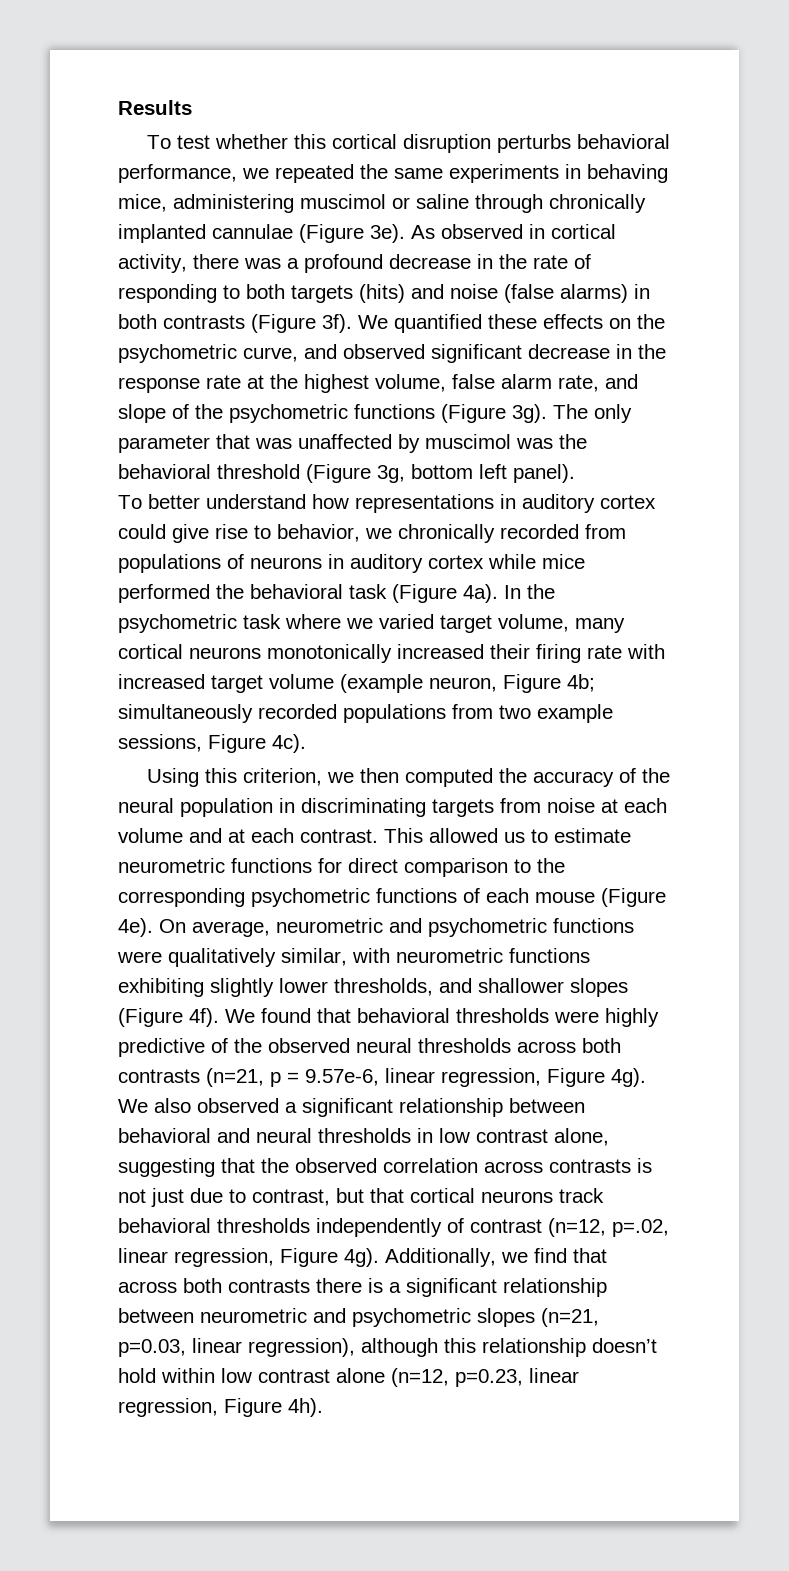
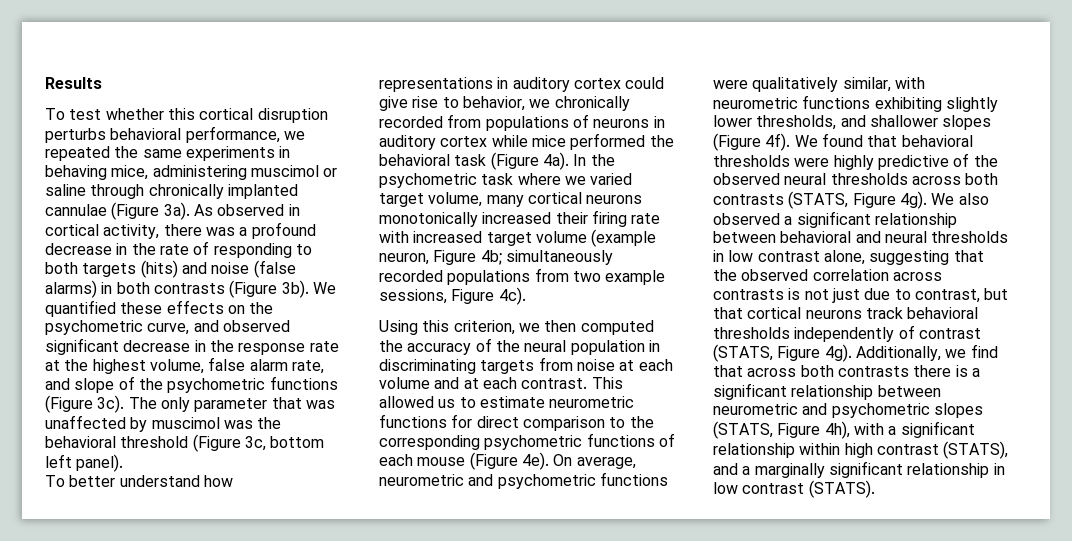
[370,224,405,243] 3e). -> [163,202,190,220] 3a).
[322,314,352,333] 3f). -> [281,280,309,298] 3b).
[512,404,547,423] 3g). -> [97,395,125,413] 3c).
[377,465,405,483] 3g, -> [244,436,266,451] 3c,
[206,1068,541,1087] (n=21, p = 9.57e-6, linear regression, -> [788,191,849,209] (STATS,
[548,1218,669,1237] [118,1248,274,1267] (n=12, p=.02, linear regression, -> [713,344,773,362] (STATS,
[541,1308,599,1327] [118,1338,657,1357] [118,1368,579,1387] [118,1398,323,1417] (n=21, p=0.03, linear regression), although this relationship doesn’t hold within low contrast alone (n=12, p=0.23, linear regression, Figure 4h). -> [713,421,975,439] [713,441,1009,459] [713,461,1005,478] [713,480,875,498] (STATS, Figure 4h), with a significant relationship within high contrast (STATS), and a marginally significant relationship in low contrast (STATS).

